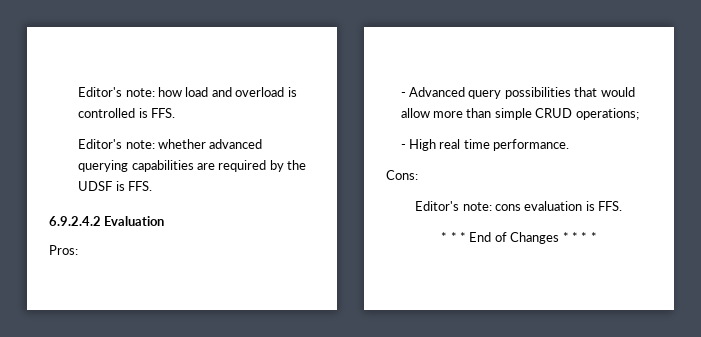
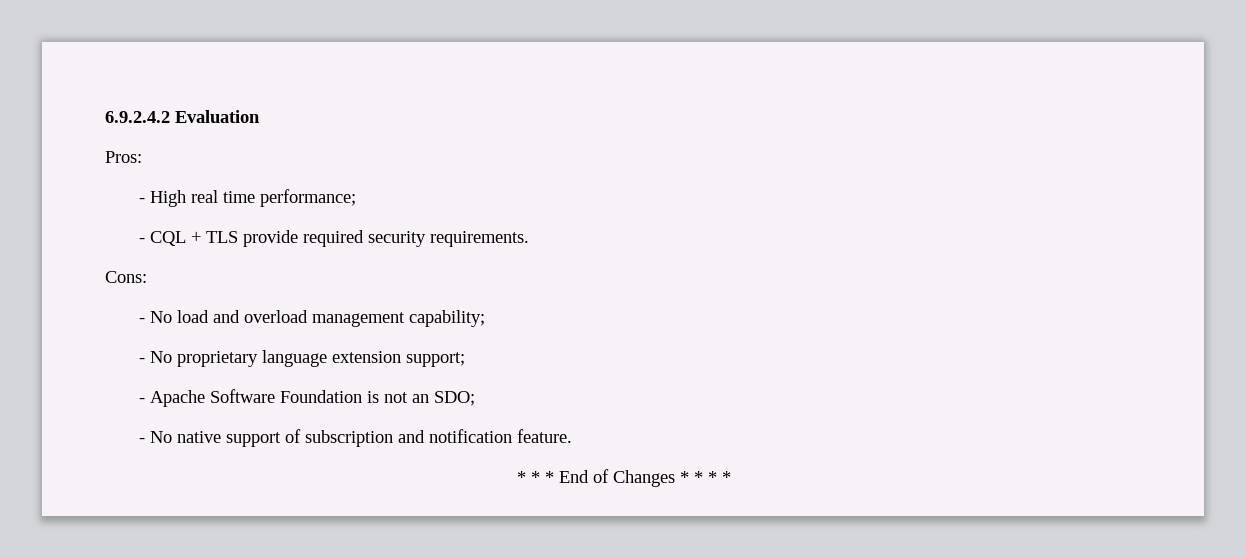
[78,87,297,97] [78,108,176,118] [78,139,263,149] [78,160,307,172] [78,181,153,191] [49,216,165,226] [49,245,78,255] [400,87,635,99] [400,108,639,120] [400,139,570,151] [386,170,418,180] [415,201,623,211] Editor's note: how load and overload is controlled is FFS. // Editor's note: whether advanced querying capabilities are required by the UDSF is FFS. // 6.9.2.4.2 Evaluation // Pros: // - Advanced query possibilities that would allow more than simple CRUD operations; // - High real time performance. // Cons: // Editor's note: cons evaluation is FFS. -> [105,110,260,123] [105,151,142,163] [138,189,356,207] [138,230,529,247] [105,271,147,283] [138,310,485,327] [138,350,465,367] [138,389,475,407] [138,429,572,447] 6.9.2.4.2 Evaluation // Pros: // - High real time performance; // - CQL + TLS provide required security requirements. // Cons: // - No load and overload management capability; // - No proprietary language extension support; // - Apache Software Foundation is not an SDO; // - No native support of subscription and notification feature.

